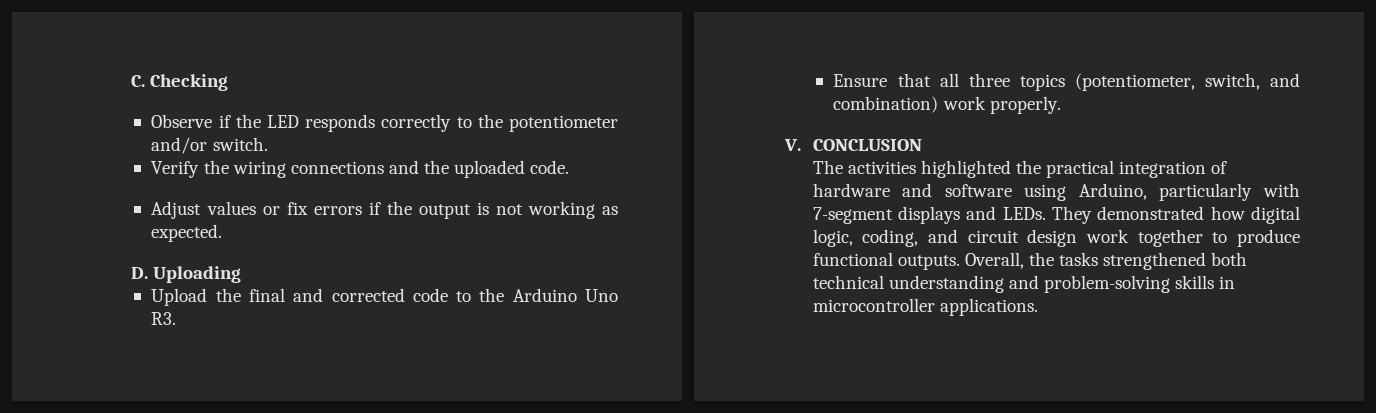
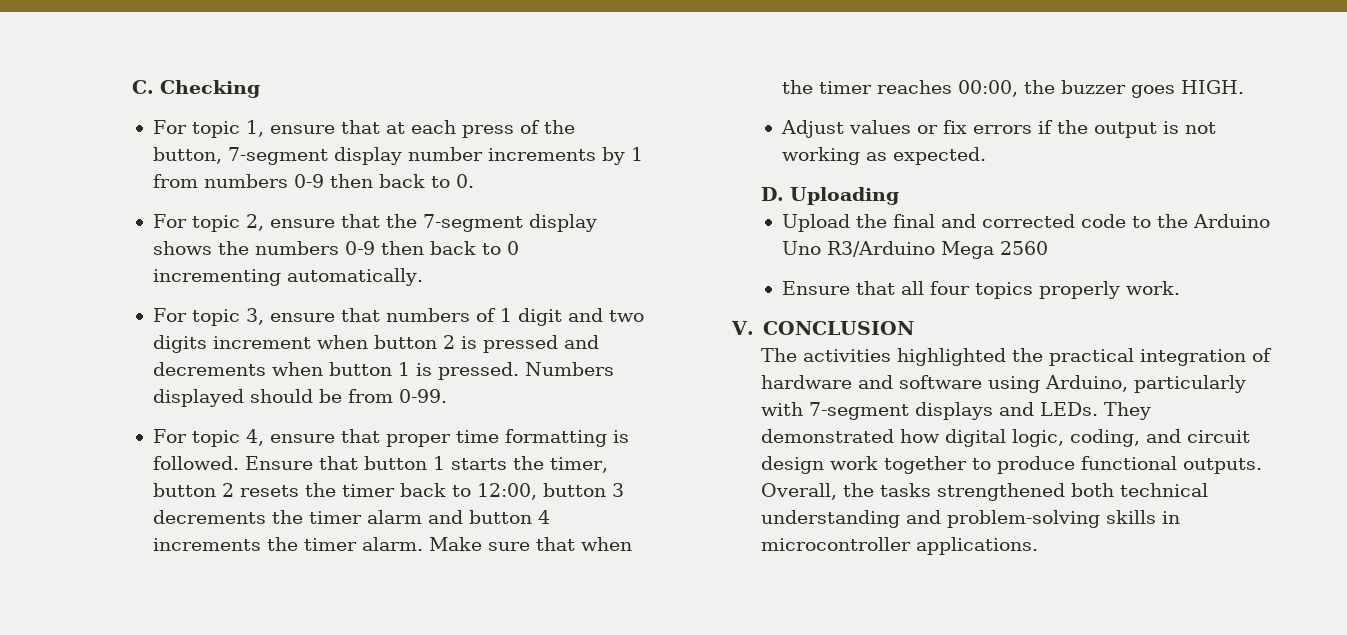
[151,114,618,132] [151,137,268,154] [151,160,570,178] Observe if the LED responds correctly to the potentiometer and/or switch. // Verify the wiring connections and the uploaded code. -> [152,120,575,138] [152,147,643,165] [152,174,474,188] [152,214,597,232] [152,241,519,255] [152,268,423,286] [152,308,644,326] [152,335,599,353] [152,362,614,380] [152,389,447,407] [152,429,629,447] [152,456,608,473] [152,483,624,500] [152,510,550,524] [152,537,632,551] [781,80,1244,98] For topic 1, ensure that at each press of the button, 7-segment display number increments by 1 from numbers 0-9 then back to 0. // For topic 2, ensure that the 7-segment display shows the numbers 0-9 then back to 0 incrementing automatically. // For topic 3, ensure that numbers of 1 digit and two digits increment when button 2 is pressed and decrements when button 1 is pressed. Numbers displayed should be from 0-99. // For topic 4, ensure that proper time formatting is followed. Ensure that button 1 starts the timer, button 2 resets the timer back to 12:00, button 3 decrements the timer alarm and button 4 increments the timer alarm. Make sure that when the timer reaches 00:00, the buzzer goes HIGH.
[151,312,177,325] R3. -> [826,241,1048,259] R3/Arduino Mega 2560
[968,73,1300,91] [833,96,1061,114] three topics (potentiometer, switch, and combination) work properly. -> [929,281,1180,299] four topics properly work.

